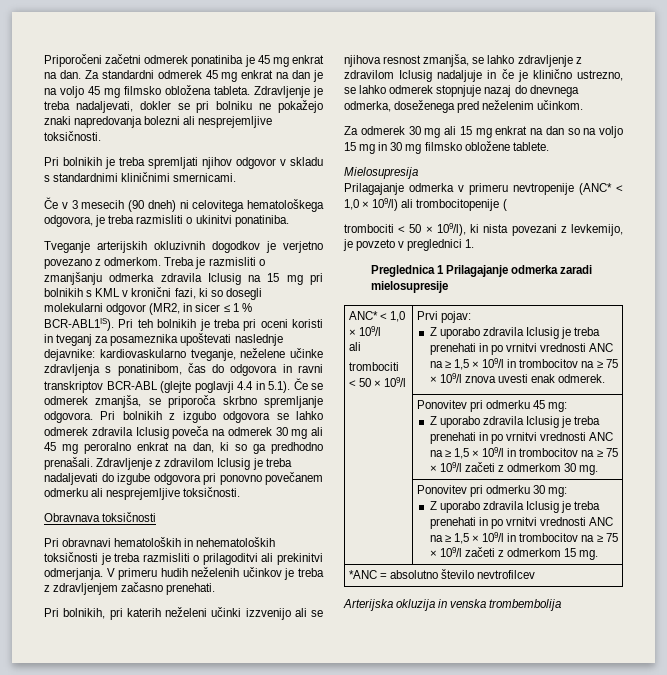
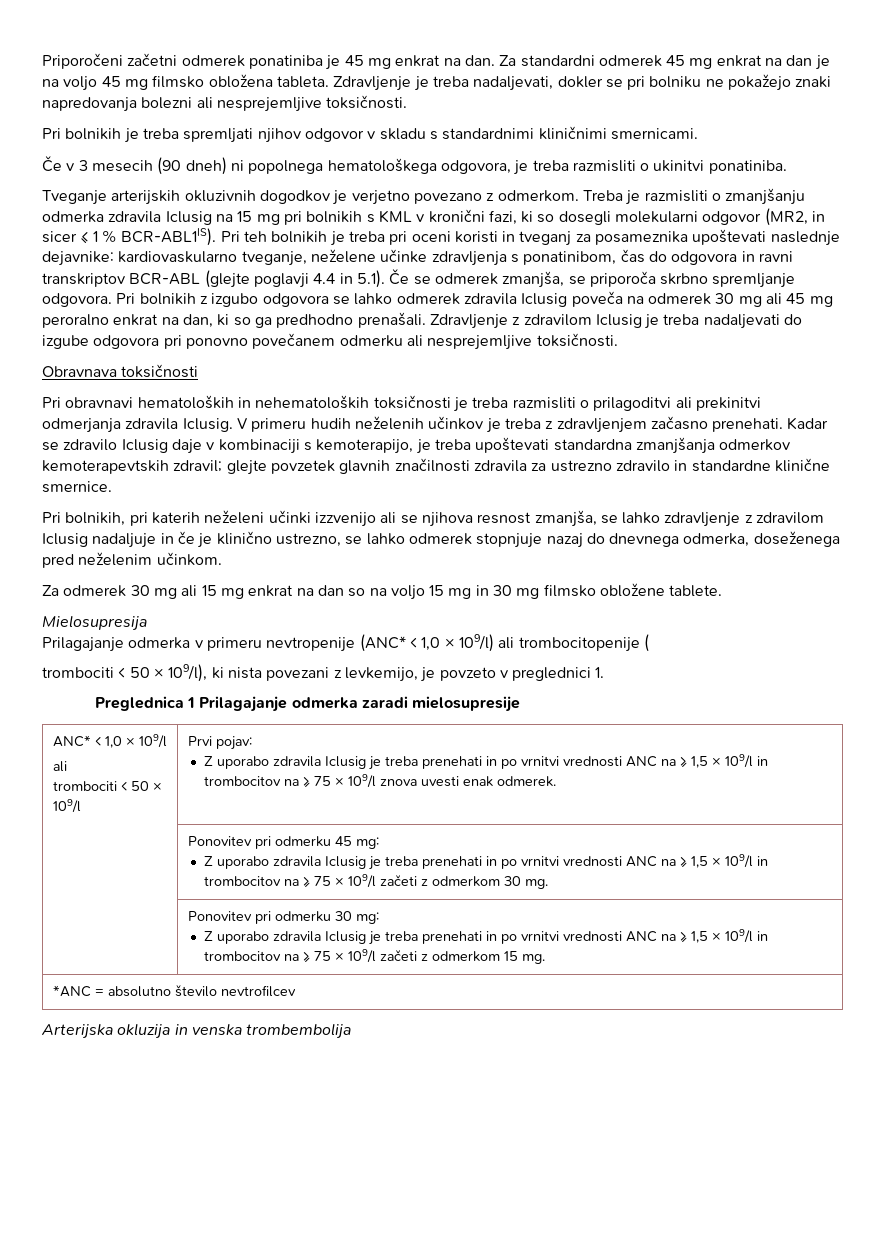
[192,200,245,212] celovitega -> [248,160,324,174] popolnega
[44,568,103,580] odmerjanja. -> [42,418,233,433] odmerjanja zdravila Iclusig.
(216, 589) none -> [787,417,829,430] [42,437,791,454] [42,458,830,475] [42,481,112,493] Kadar se zdravilo Iclusig daje v kombinaciji s kemoterapijo, je treba upoštevati standardna zmanjšanja odmerkov kemoterapevtskih zdravil; glejte povzetek glavnih značilnosti zdravila za ustrezno zdravilo in standardne klinične smernice.

